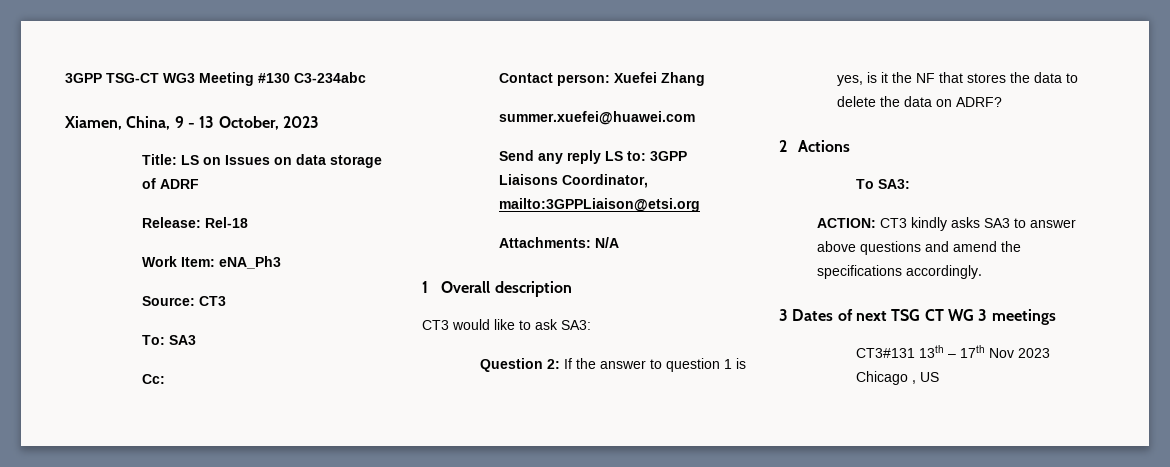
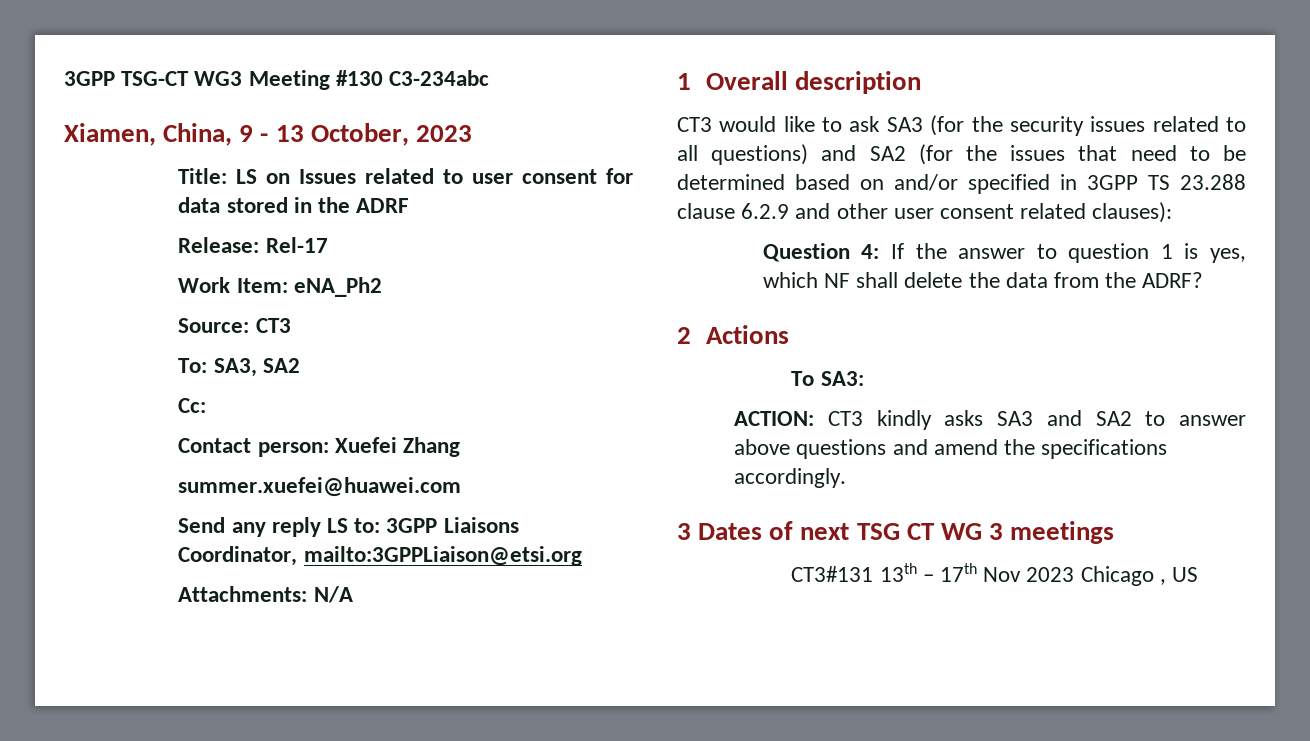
[273,154,382,168] [141,178,156,189] on data storage of -> [365,168,633,184] [178,197,351,213] related to user consent for data stored in the
[204,217,248,228] Rel-18 -> [265,237,328,253] Rel-17
[218,256,281,269] eNA_Ph3 -> [293,277,382,297] eNA_Ph2
[168,335,196,345] SA3 -> [213,358,300,377] SA3, SA2
[561,320,591,330] SA3: -> [886,115,1246,136] [677,144,1246,165] [677,174,1246,194] [677,202,1173,223] SA3 (for the security issues related to all questions) and SA2 (for the issues that need to be determined based on and/or specified in 3GPP TS 23.288 clause 6.2.9 and other user consent related clauses):
[546,359,560,369] 2: -> [861,244,880,259] 4:
[866,72,1078,83] is it the NF that stores the data to -> [762,272,899,288] which NF shall
[935,99,952,107] on -> [1054,272,1137,288] from the
(1011, 223) none -> [1046,410,1132,426] and SA2

